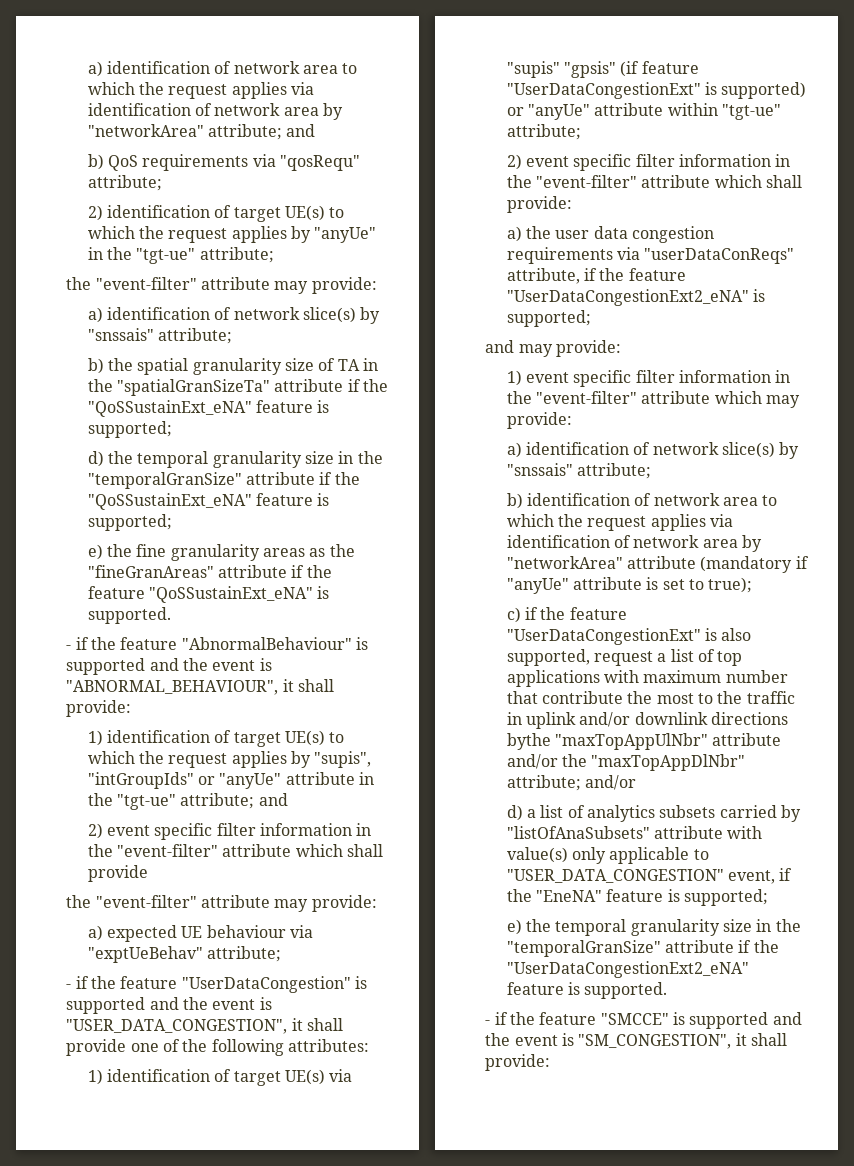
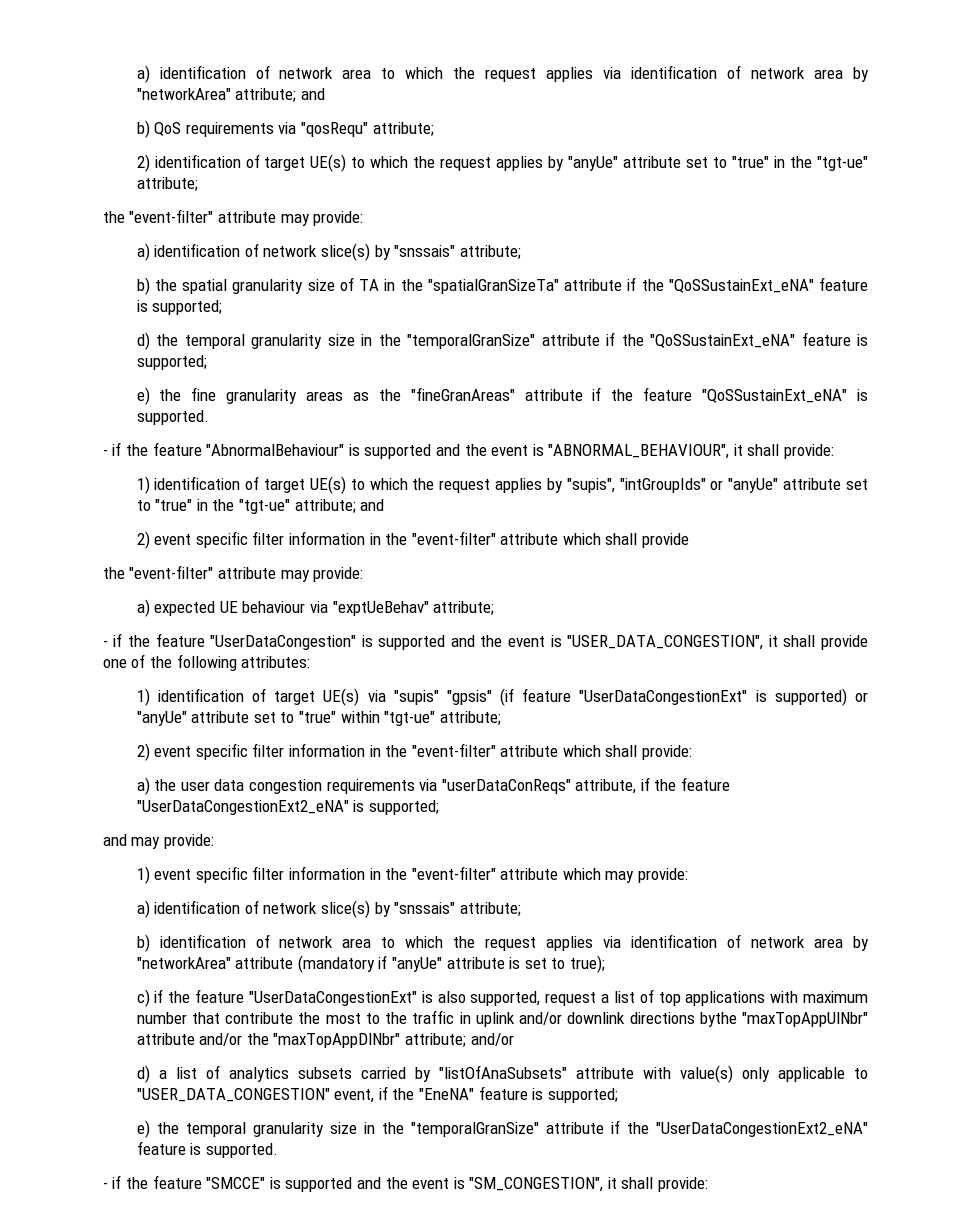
(377, 235) none -> [623,156,770,168] attribute set to "true"
(355, 778) none -> [845,479,868,490] [136,499,193,511] set to "true"
(664, 109) none -> [253,711,336,723] set to "true"

